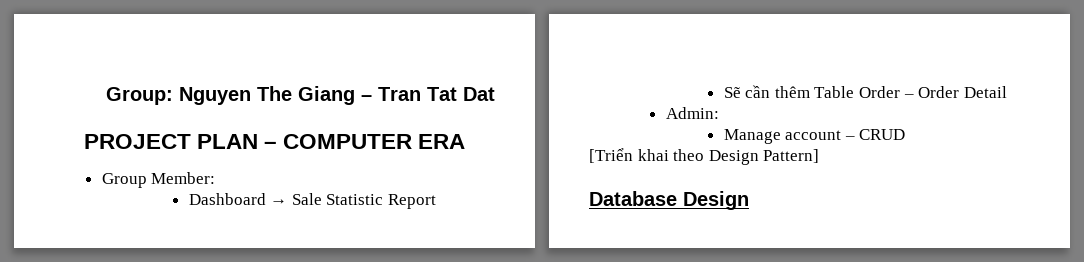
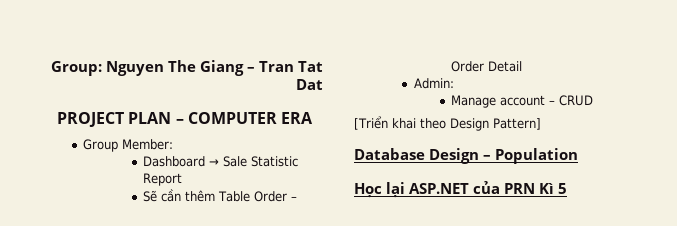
(749, 200) none -> [483,148,578,164] [354,181,567,198] – Population // Học lại ASP.NET của PRN Kì 5

